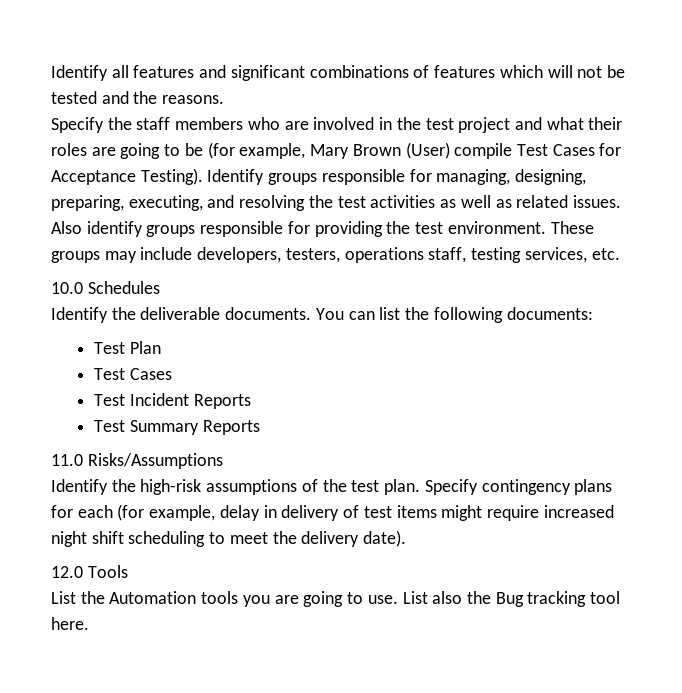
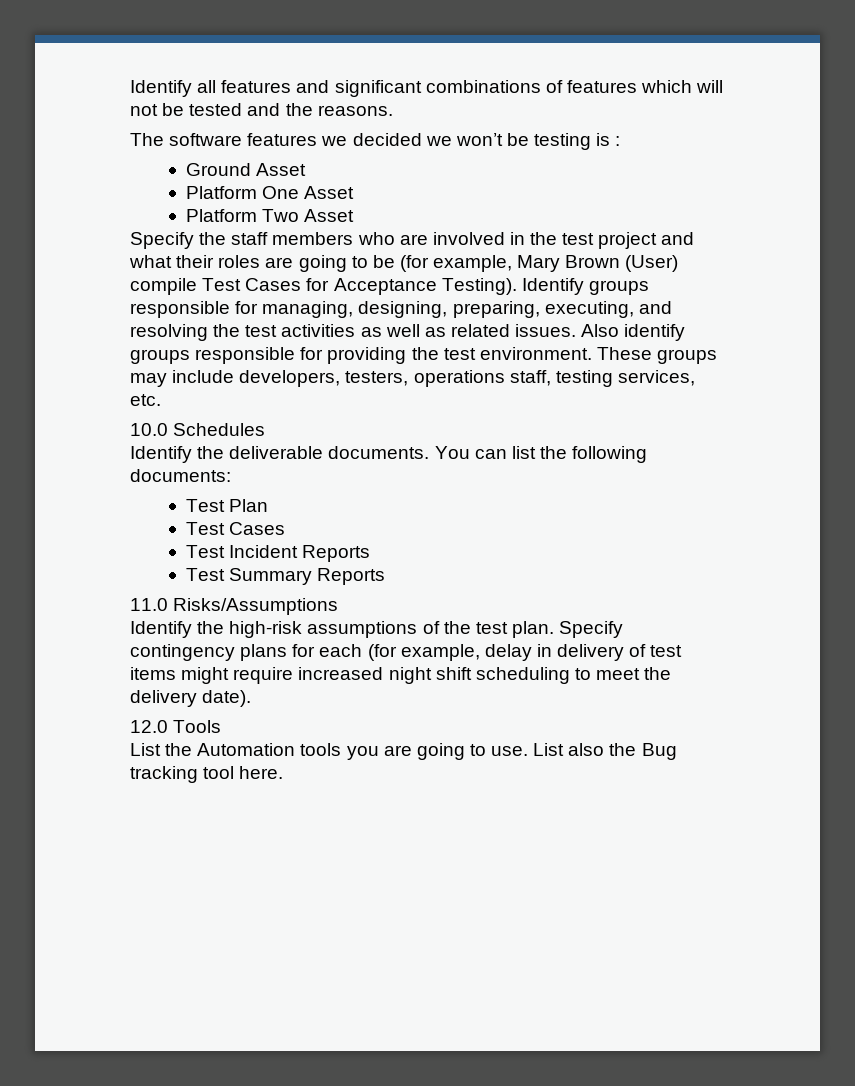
(225, 99) none -> [130,133,621,150] [186,163,307,176] [186,186,355,199] [186,209,355,222] // The software features we decided we won’t be testing is : // Ground Asset // Platform One Asset // Platform Two Asset

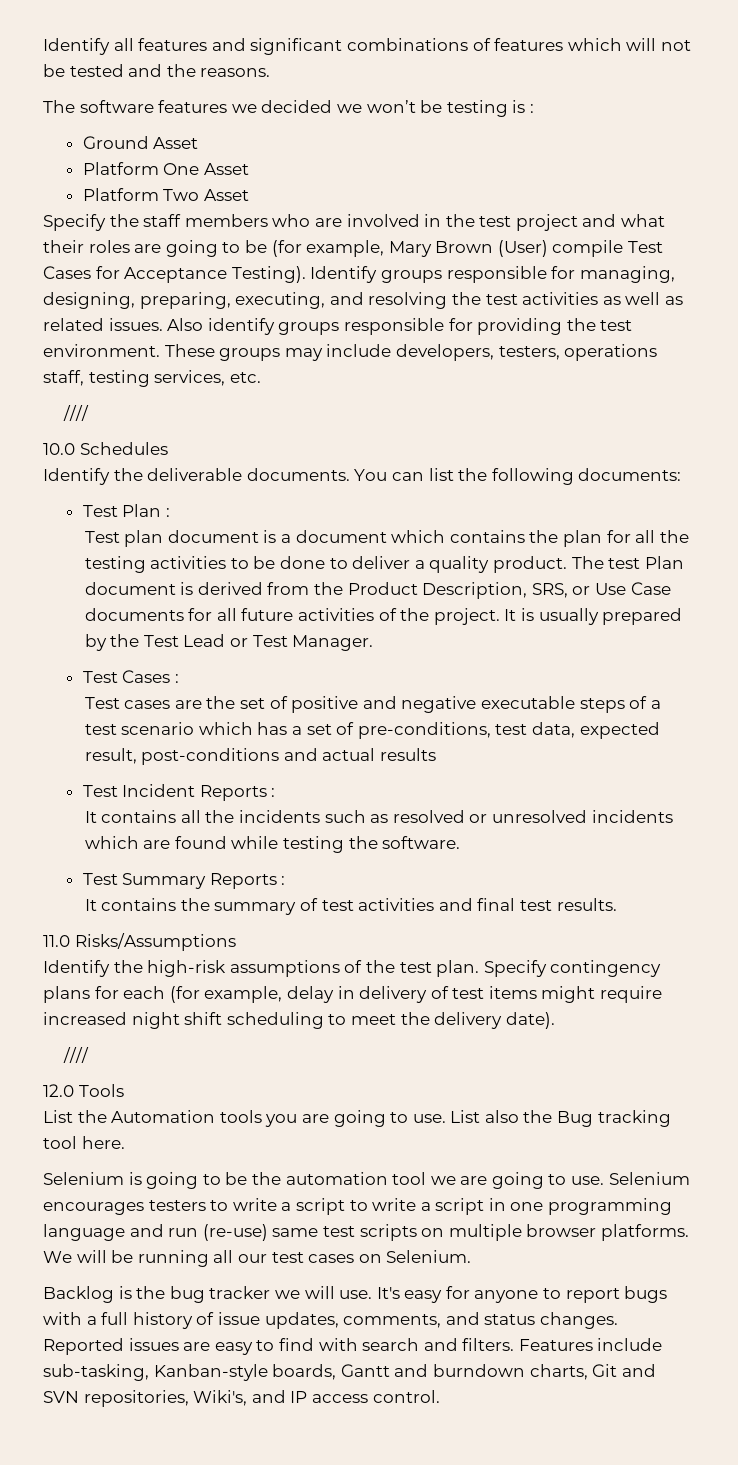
(161, 400) none -> [62,405,89,421] // ////
[186,522,286,535] [186,545,371,562] [186,568,386,585] // Test Cases // Test Incident Reports // Test Summary Reports -> [165,508,170,517] [84,530,689,547] [84,556,684,573] [84,582,671,599] [84,608,683,625] [84,634,374,651] [82,670,179,683] [84,696,661,713] [84,722,660,739] [84,748,437,765] [82,784,276,801] [84,810,673,823] [84,836,461,853] [82,873,286,889] [84,898,617,915] : // Test plan document is a document which contains the plan for all the testing activities to be done to deliver a quality product. The test Plan document is derived from the Product Description, SRS, or Use Case documents for all future activities of the project. It is usually prepared by the Test Lead or Test Manager. // Test Cases : // Test cases are the set of positive and negative executable steps of a test scenario which has a set of pre-conditions, test data, expected result, post-conditions and actual results // Test Incident Reports : // It contains all the incidents such as resolved or unresolved incidents which are found while testing the software. // Test Summary Reports : // It contains the summary of test activities and final test results.
(252, 698) none -> [62,1047,89,1063] // ////
(284, 772) none -> [43,1172,690,1189] [43,1198,673,1215] [43,1224,689,1241] [43,1250,472,1267] [43,1286,668,1303] [43,1312,618,1329] [43,1338,663,1355] [43,1364,656,1381] [43,1390,440,1407] // Selenium is going to be the automation tool we are going to use. Selenium encourages testers to write a script to write a script in one programming language and run (re-use) same test scripts on multiple browser platforms. We will be running all our test cases on Selenium. // Backlog is the bug tracker we will use. It's easy for anyone to report bugs with a full history of issue updates, comments, and status changes. Reported issues are easy to find with search and filters. Features include sub-tasking, Kanban-style boards, Gantt and burndown charts, Git and SVN repositories, Wiki's, and IP access control.

